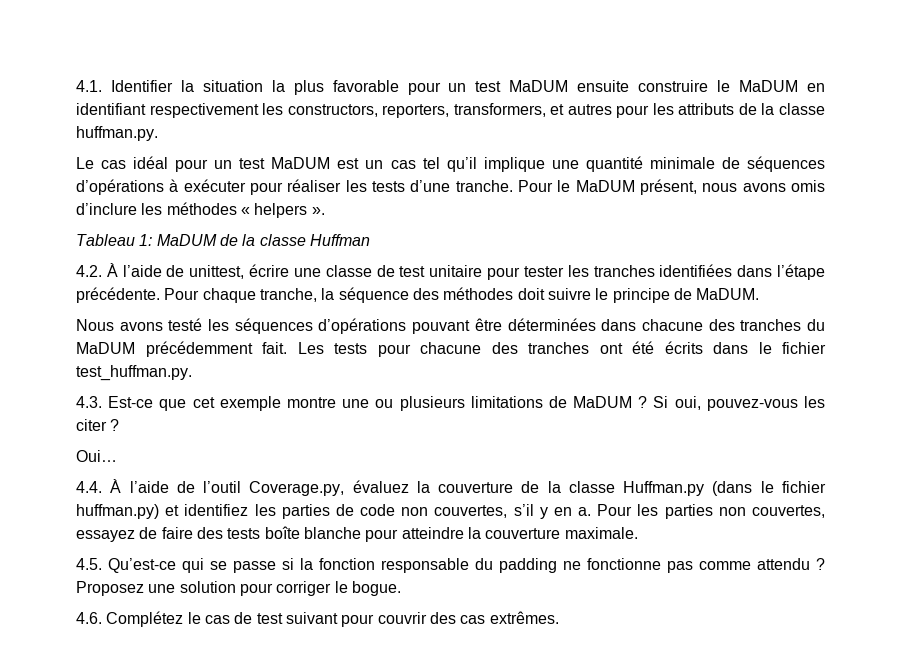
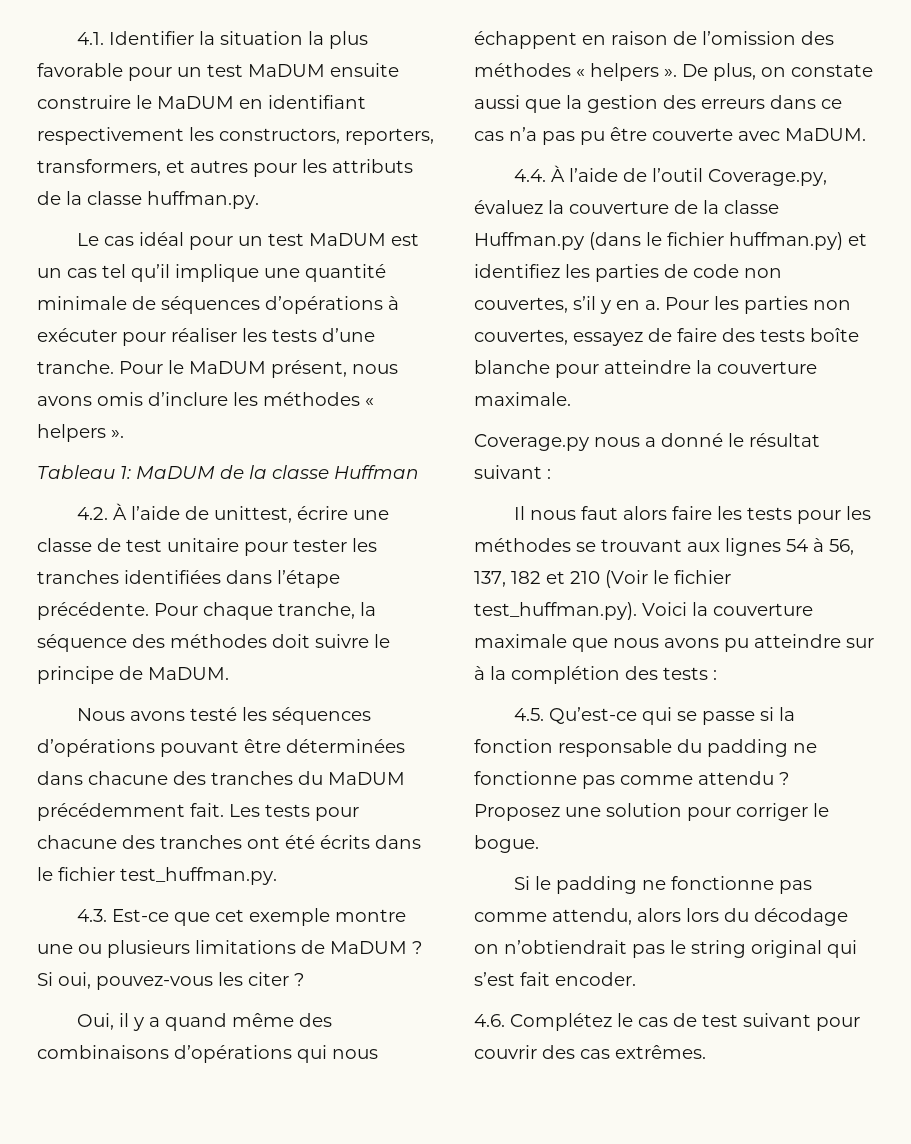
[76,450,117,462] Oui… -> [77,1013,333,1031] [37,1045,378,1063] [474,31,834,49] [474,63,873,81] [474,95,842,113] [474,127,866,145] Oui, il y a quand même des combinaisons d’opérations qui nous échappent en raison de l’omission des méthodes « helpers ». De plus, on constate aussi que la gestion des erreurs dans ce cas n’a pas pu être couverte avec MaDUM.
(638, 533) none -> [474,433,820,451] [474,465,551,479] [514,506,872,524] [474,538,854,556] [474,570,731,588] [474,602,813,620] [474,634,874,652] [474,666,717,684] // Coverage.py nous a donné le résultat suivant : // Il nous faut alors faire les tests pour les méthodes se trouvant aux lignes 54 à 56, 137, 182 et 210 (Voir le fichier test_huffman.py). Voici la couverture maximale que nous avons pu atteindre sur à la complétion des tests :
(401, 588) none -> [514,876,813,894] [474,908,848,926] [474,940,857,958] [474,972,636,986] // Si le padding ne fonctionne pas comme attendu, alors lors du décodage on n’obtiendrait pas le string original qui s’est fait encoder.

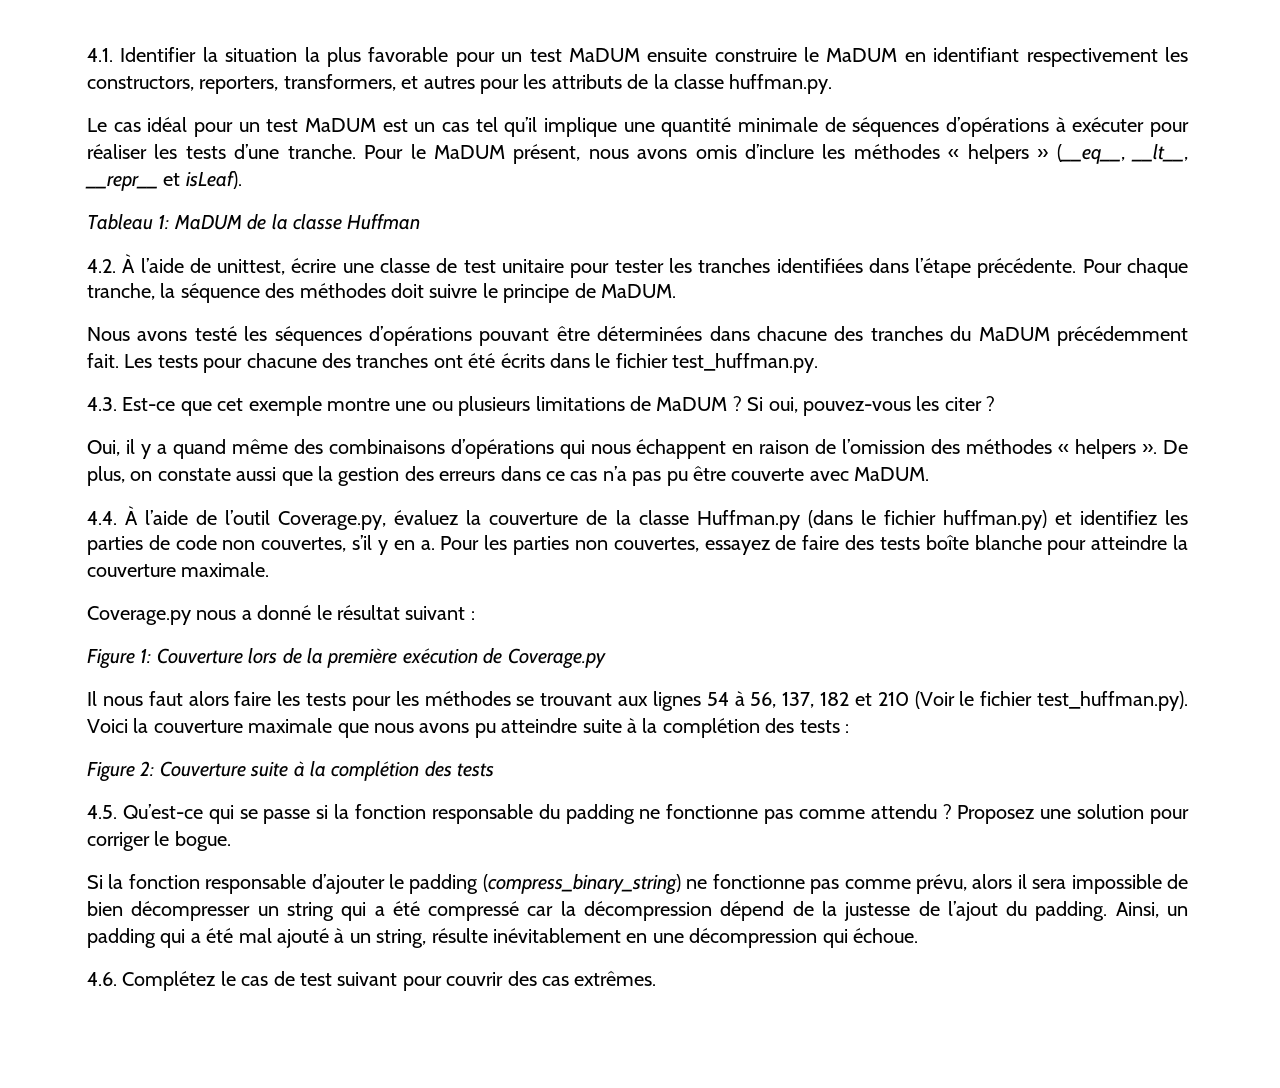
[111,430,124,438] ». -> [1037,144,1188,164] [85,171,242,191] » (__eq__, __lt__, __repr__ et isLeaf).
(551, 474) none -> [87,648,606,669] // Figure 1: Couverture lors de la première exécution de Coverage.py
[846,638,874,648] sur -> [582,719,622,733] suite
(717, 675) none -> [87,761,495,782] // Figure 2: Couverture suite à la complétion des tests
(531, 883) none -> [108,874,385,894] la fonction responsable d’ajouter
[642,876,813,894] [474,908,848,926] [474,940,857,958] [474,972,636,986] ne fonctionne pas comme attendu, alors lors du décodage on n’obtiendrait pas le string original qui s’est fait encoder. -> [482,874,1188,895] [87,901,1188,921] [87,928,918,948] (compress_binary_string) ne fonctionne pas comme prévu, alors il sera impossible de bien décompresser un string qui a été compressé car la décompression dépend de la justesse de l’ajout du padding. Ainsi, un padding qui a été mal ajouté à un string, résulte inévitablement en une décompression qui échoue.

